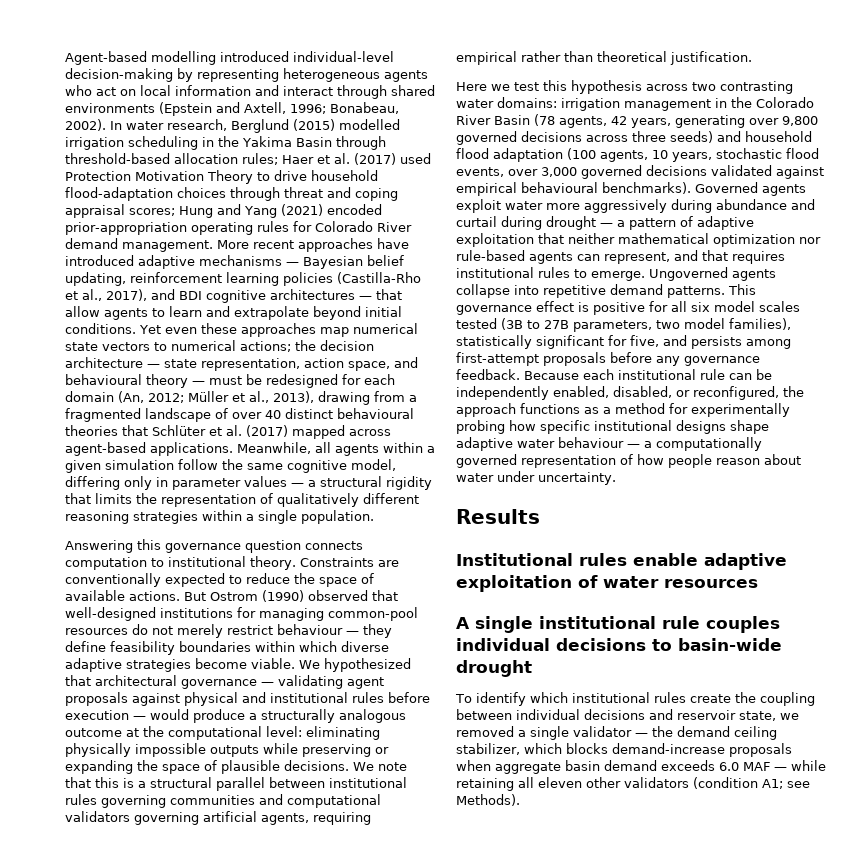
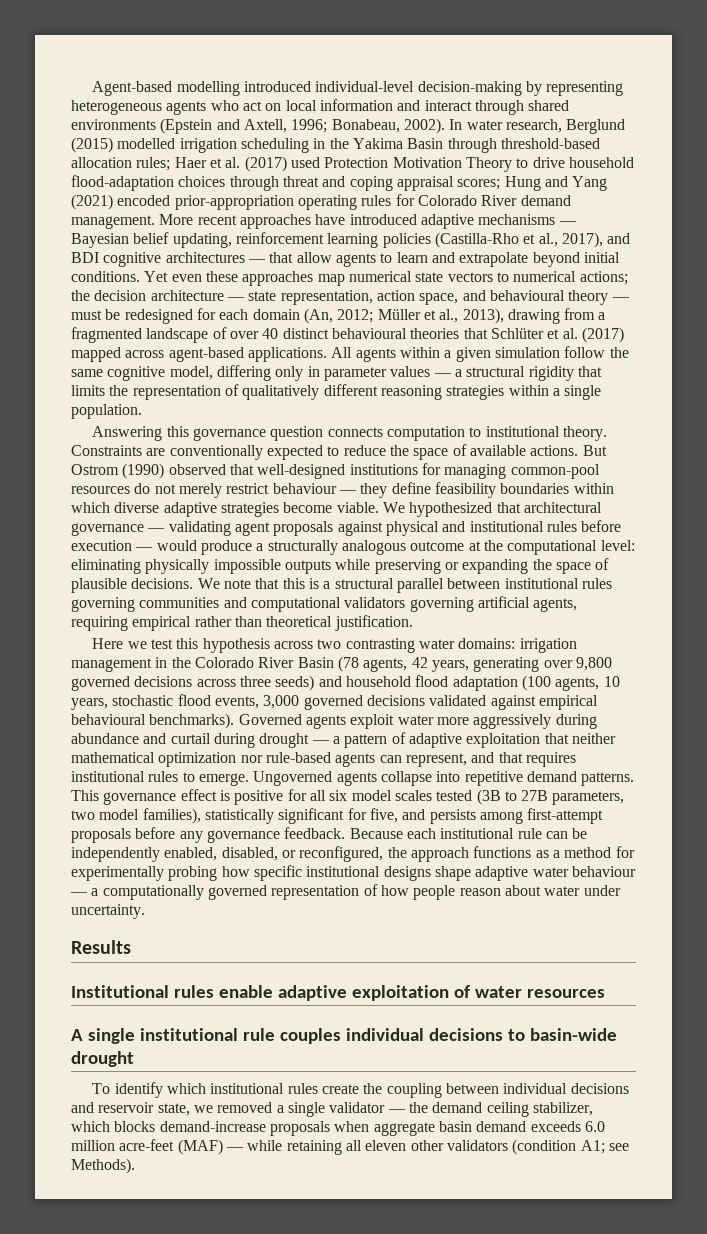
[237,442,331,454] Meanwhile, all -> [331,347,353,358] All
[508,169,538,176] over -> (259, 702) none
[743,762,770,771] MAF -> [71,1139,223,1155] million acre-feet (MAF)

